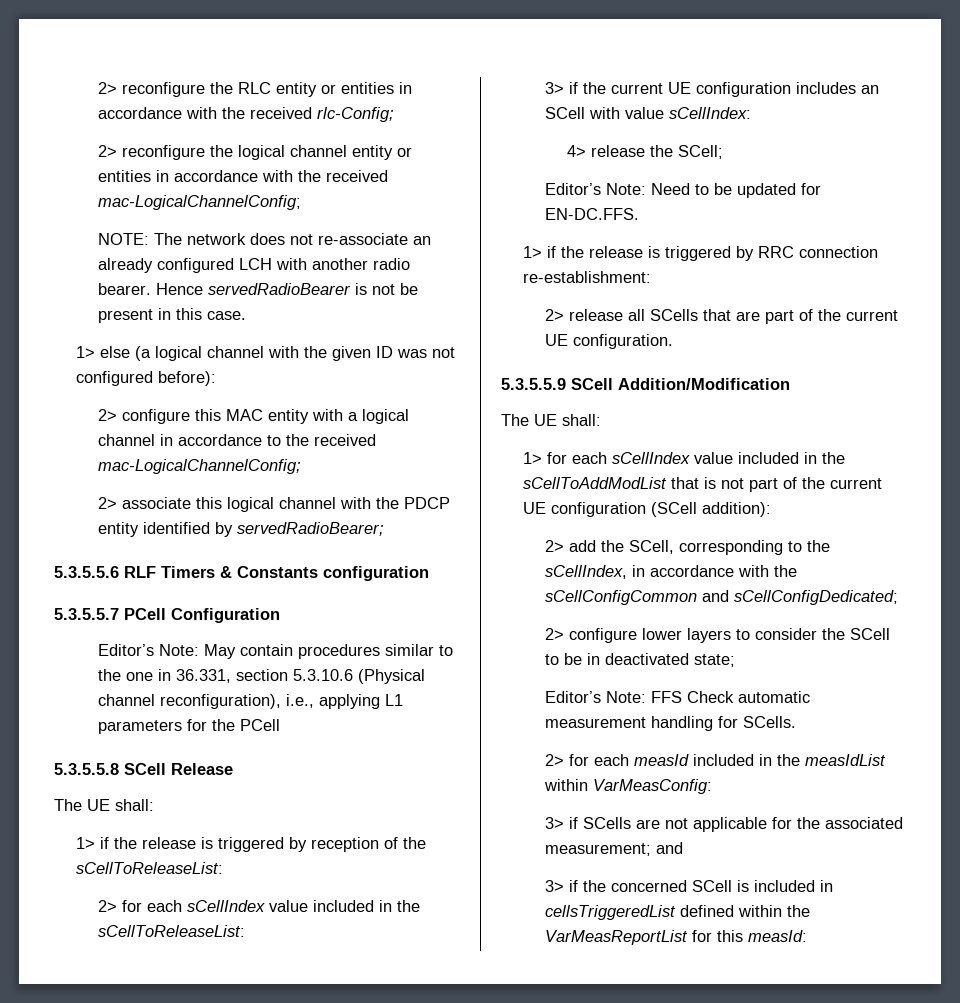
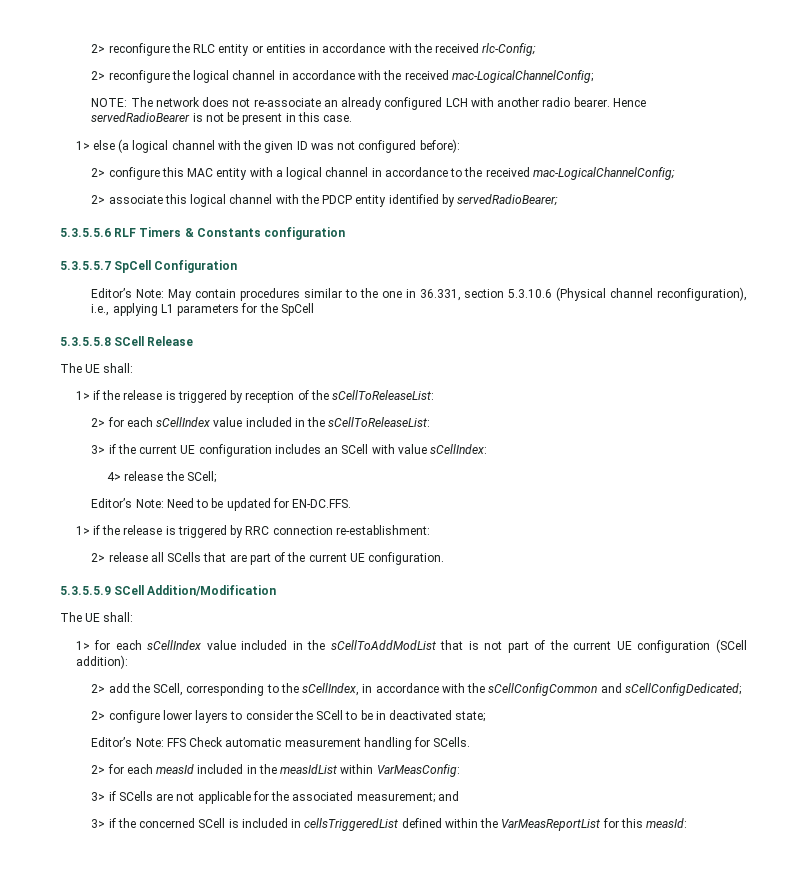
[351,145,412,160] [97,170,151,182] entity or entities -> (276, 75) none
[124,608,166,620] PCell -> [114,260,152,273] SpCell
[239,719,280,731] PCell -> [280,303,314,316] SpCell

